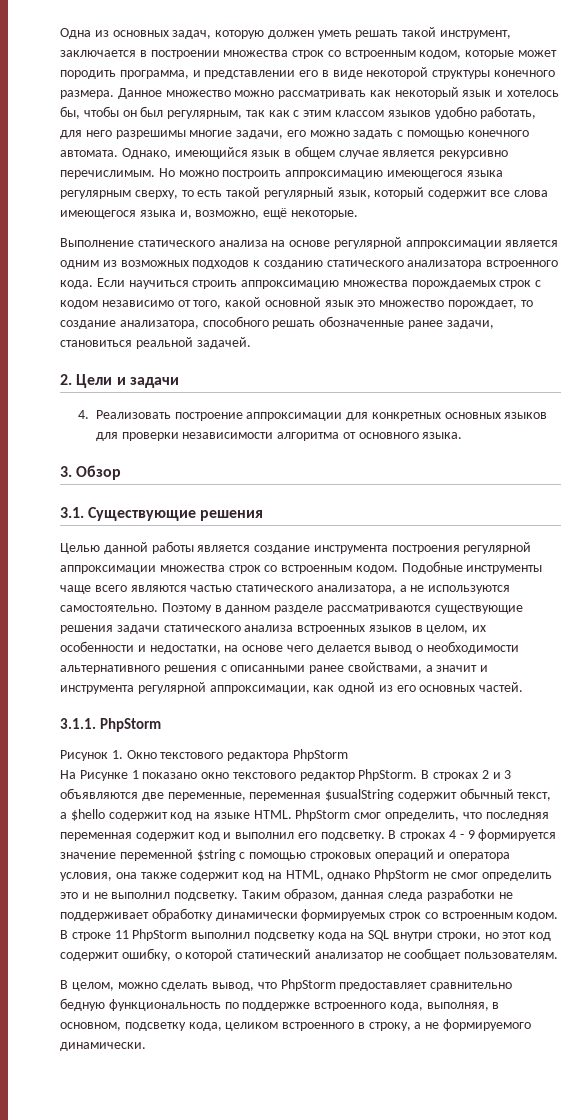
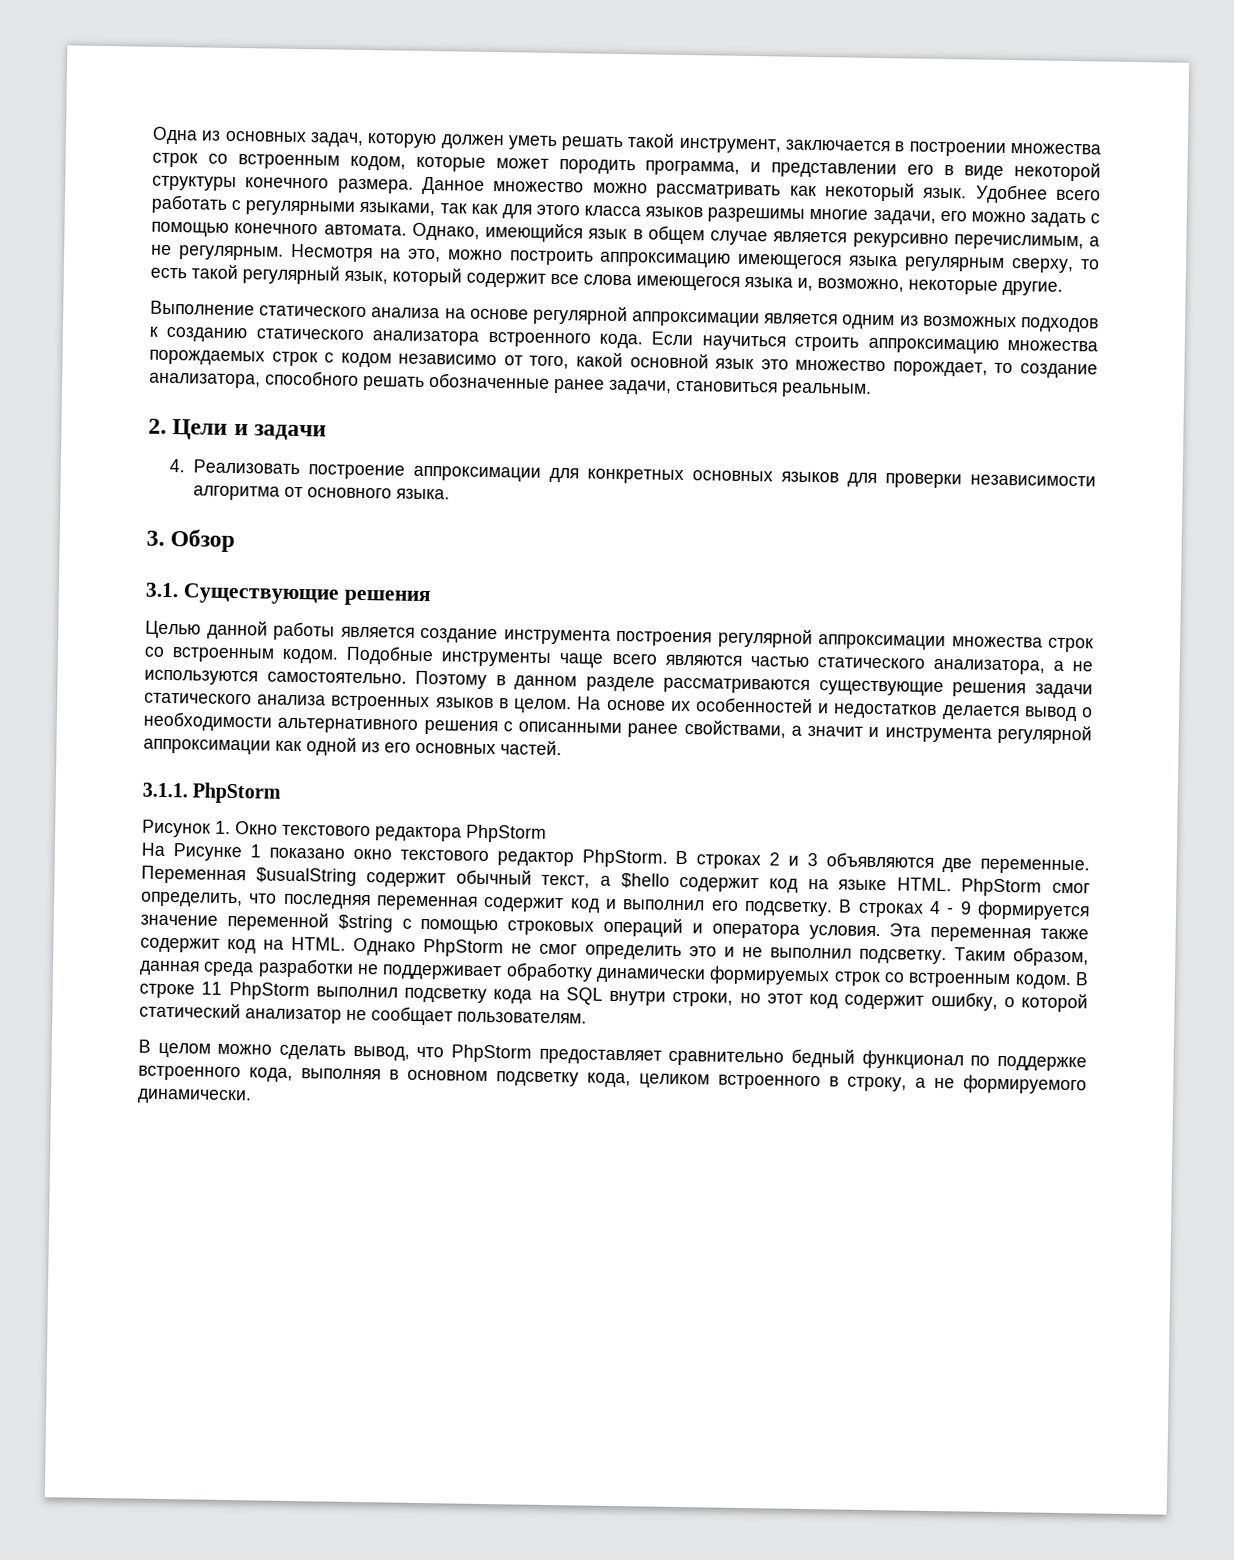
[462,90,560,97] [60,106,537,119] [60,130,112,139] язык и хотелось бы, чтобы он был регулярным, так как с этим классом языков удобно работать, для него -> [923,184,1101,204] [151,194,704,219] язык. Удобнее всего работать с регулярными языками, так как для этого класса языков
[60,168,175,179] перечислимым. Но -> [953,234,1100,251] [151,243,441,263] перечислимым, а не регулярным. Несмотря на это,
[263,208,358,219] ещё некоторые. -> [908,279,1063,296] некоторые другие.
[135,337,251,349] реальной задачей. -> [781,382,872,398] реальным.
[426,625,487,634] [60,641,313,654] целом, их особенности и недостатки, на основе чего -> [514,696,938,719] целом. На основе их особенностей и недостатков
[209,685,310,694] аппроксимации, -> [143,738,271,755] аппроксимации
[167,792,322,801] переменные, переменная -> [979,858,1090,875] [141,865,246,885] переменные. Переменная
[60,872,137,881] условия, она -> [808,923,1032,943] условия. Эта переменная
[285,870,371,881] HTML, однако -> [291,936,417,956] HTML. Однако
[388,892,424,901] следа -> [203,961,255,977] среда
[71,982,114,991] целом, -> [157,1042,211,1058] целом
[60,998,221,1011] бедную функциональность -> [791,1048,964,1070] бедный функционал
[426,1002,500,1011] [60,1022,121,1031] выполняя, в основном, -> [301,1068,488,1082] выполняя в основном

